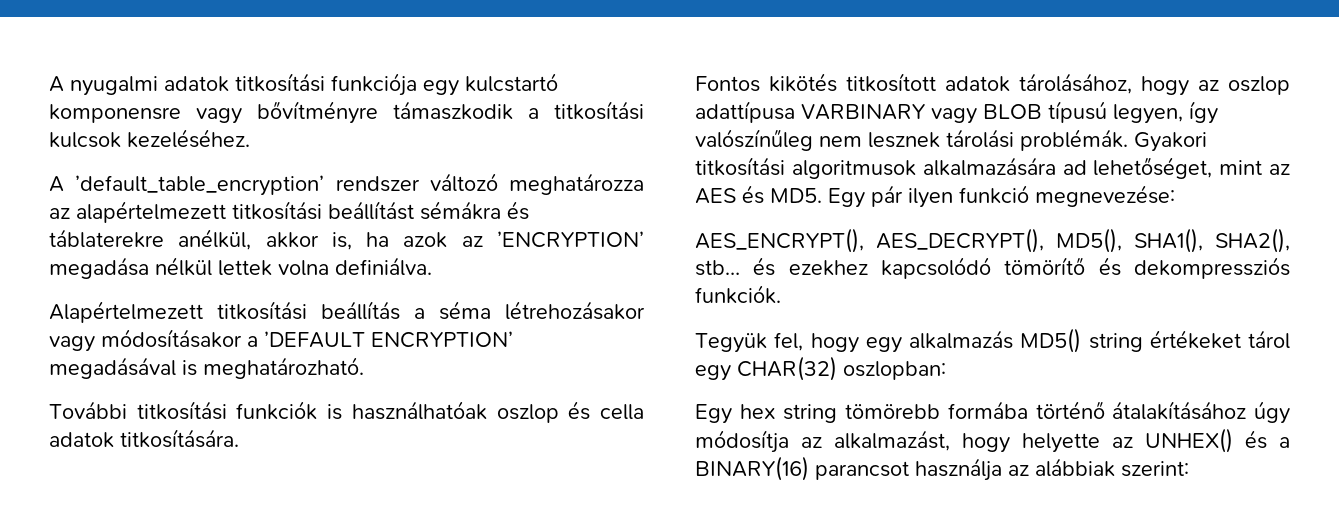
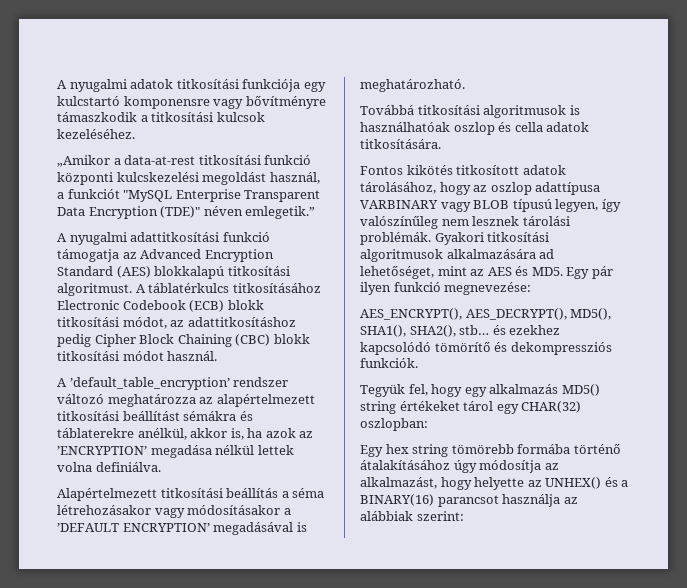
(250, 138) none -> [57,155,312,167] [57,172,320,185] [57,189,321,202] [57,206,316,219] [57,232,270,245] [57,249,274,262] [57,266,290,279] [57,283,321,296] [57,300,264,312] [57,317,296,329] [57,334,310,347] [57,351,218,361] // „Amikor a data-at-rest titkosítási funkció központi kulcskezelési megoldást használ, a funkciót "MySQL Enterprise Transparent Data Encryption (TDE)" néven emlegetik.” // A nyugalmi adattitkosítási funkció támogatja az Advanced Encryption Standard (AES) blokkalapú titkosítási algoritmust. A táblatérkulcs titkosításához Electronic Codebook (ECB) blokk titkosítási módot, az adattitkosításhoz pedig Cipher Block Chaining (CBC) blokk titkosítási módot használ.
[49,401,318,420] További titkosítási funkciók -> [360,105,567,118] Továbbá titkosítási algoritmusok

